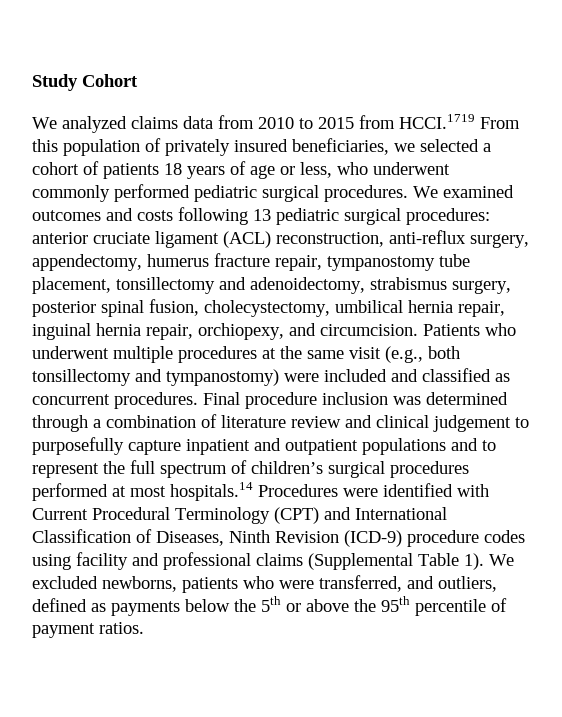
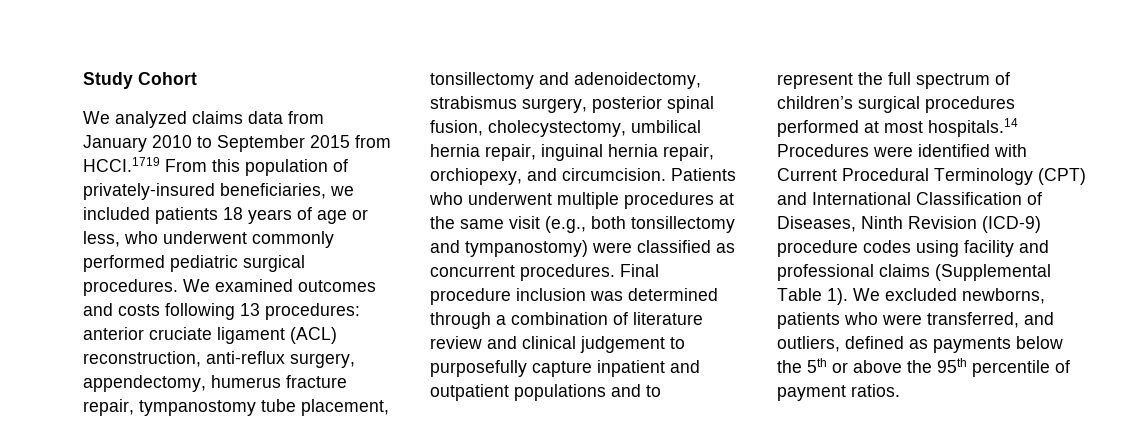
(254, 122) none -> [83,135,147,152] January
(313, 123) none -> [217,135,305,152] September
[165,138,491,156] [32,161,99,175] privately insured beneficiaries, we selected a cohort of -> [83,183,354,200] [83,207,150,220] privately-insured beneficiaries, we included
[276,208,401,225] pediatric surgical -> (260, 309) none
[324,369,418,382] included and -> (632, 247) none

